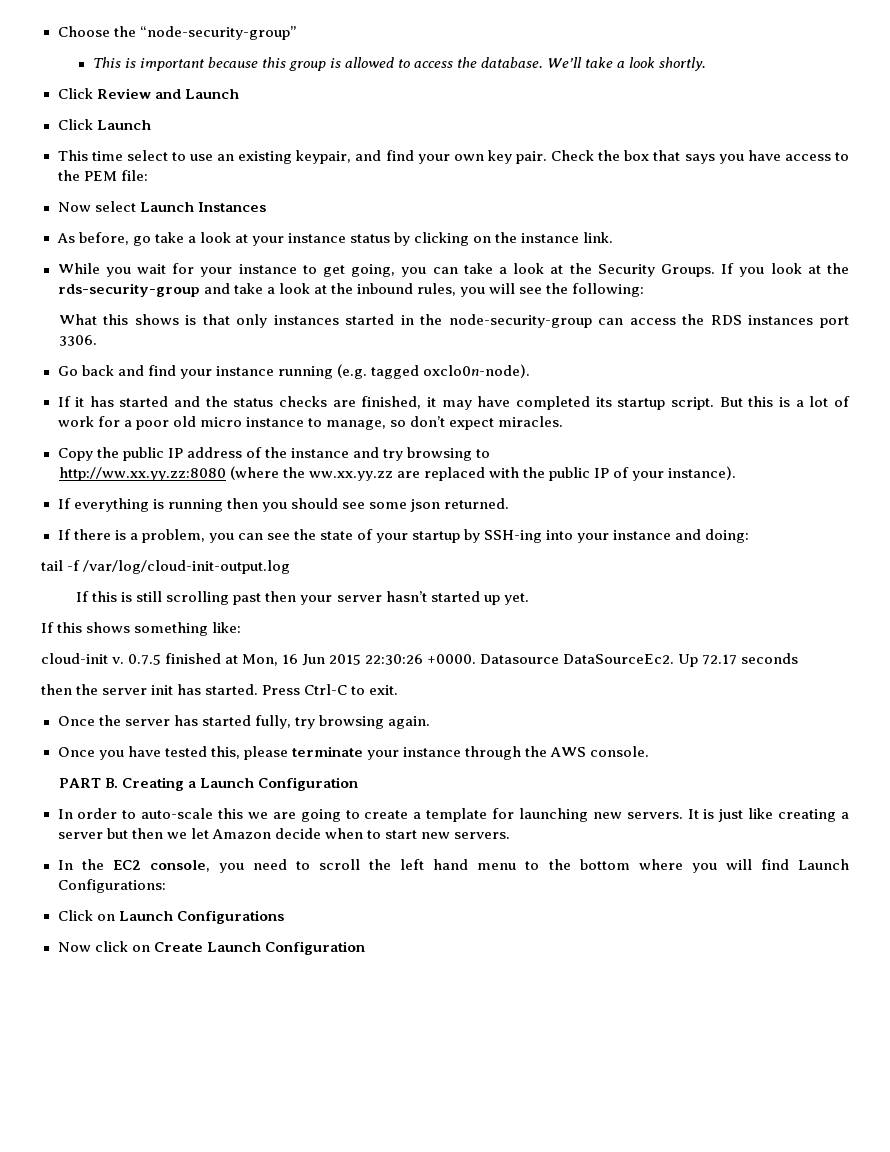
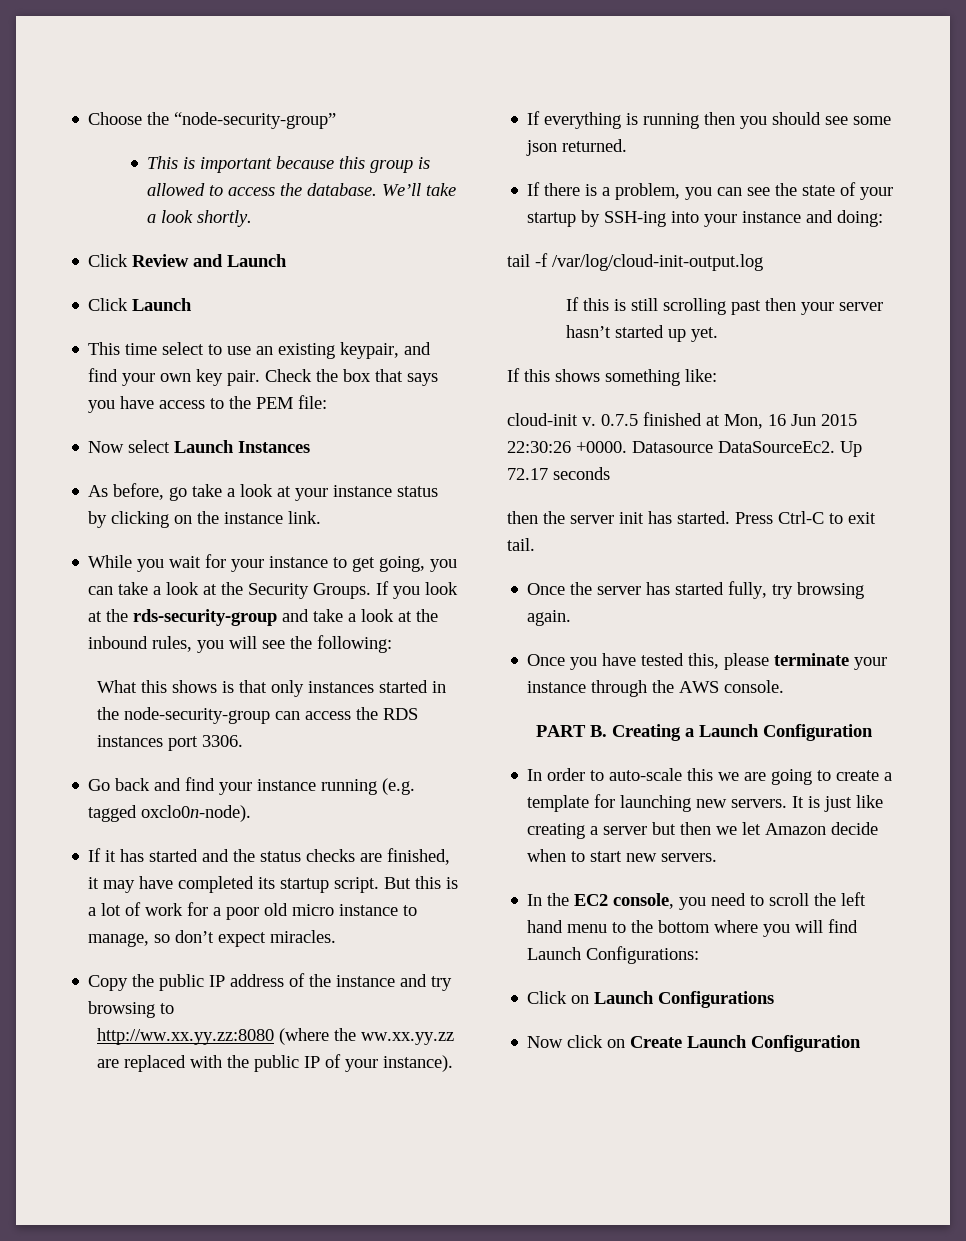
[369,685,399,695] exit. -> [848,512,876,524] [507,538,535,551] exit tail.

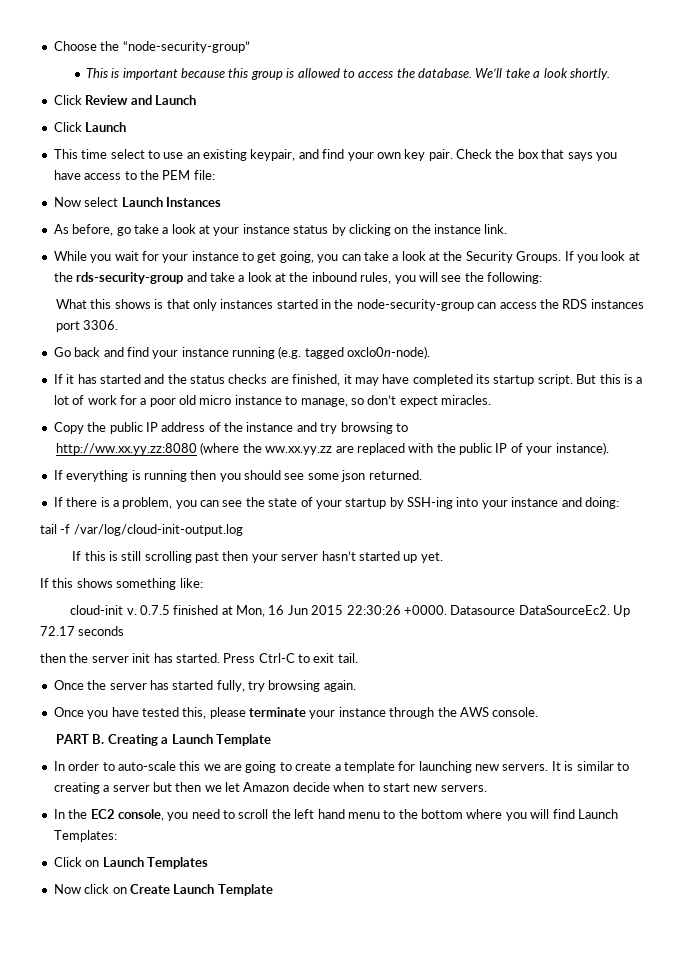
[763,724,874,741] Configuration -> [215,734,271,746] Template
[824,795,884,812] just like -> [576,761,629,771] similar to
[586,946,700,964] Configurations: -> [53,830,117,842] Templates:
[658,991,775,1008] Configurations -> [146,857,208,869] Templates
[751,1035,862,1052] Configuration -> [217,884,273,896] Template

